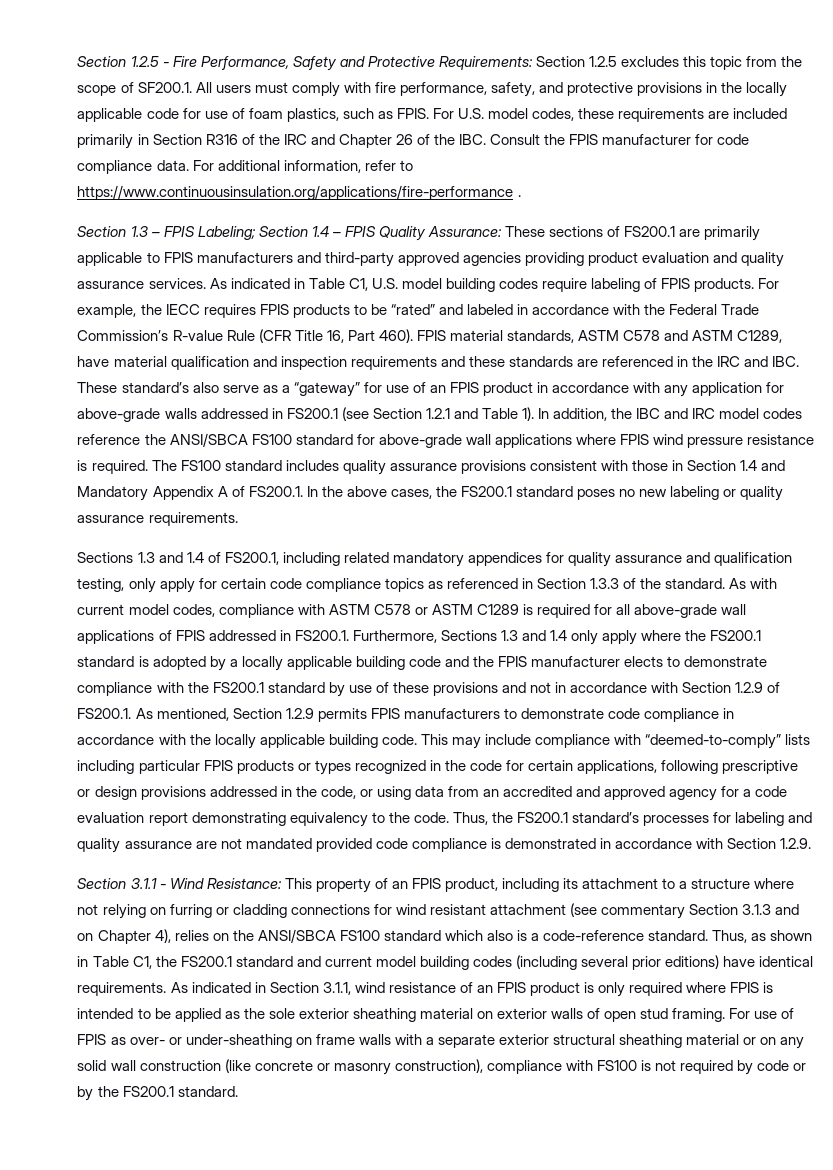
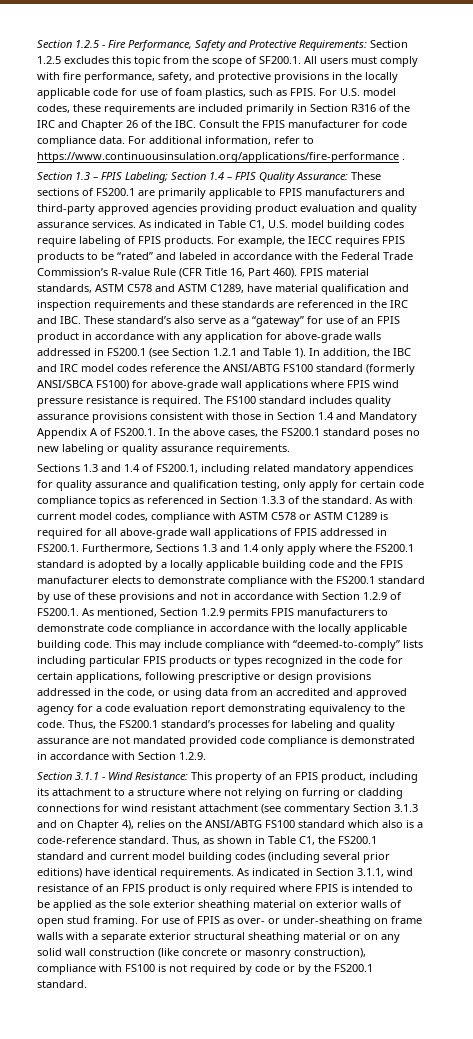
[169,433,353,447] ANSI/SBCA FS100 standard -> [222,364,415,375] [36,380,129,390] ANSI/ABTG FS100 standard (formerly ANSI/SBCA FS100)
[257,929,336,943] ANSI/SBCA -> [204,820,262,828] ANSI/ABTG

